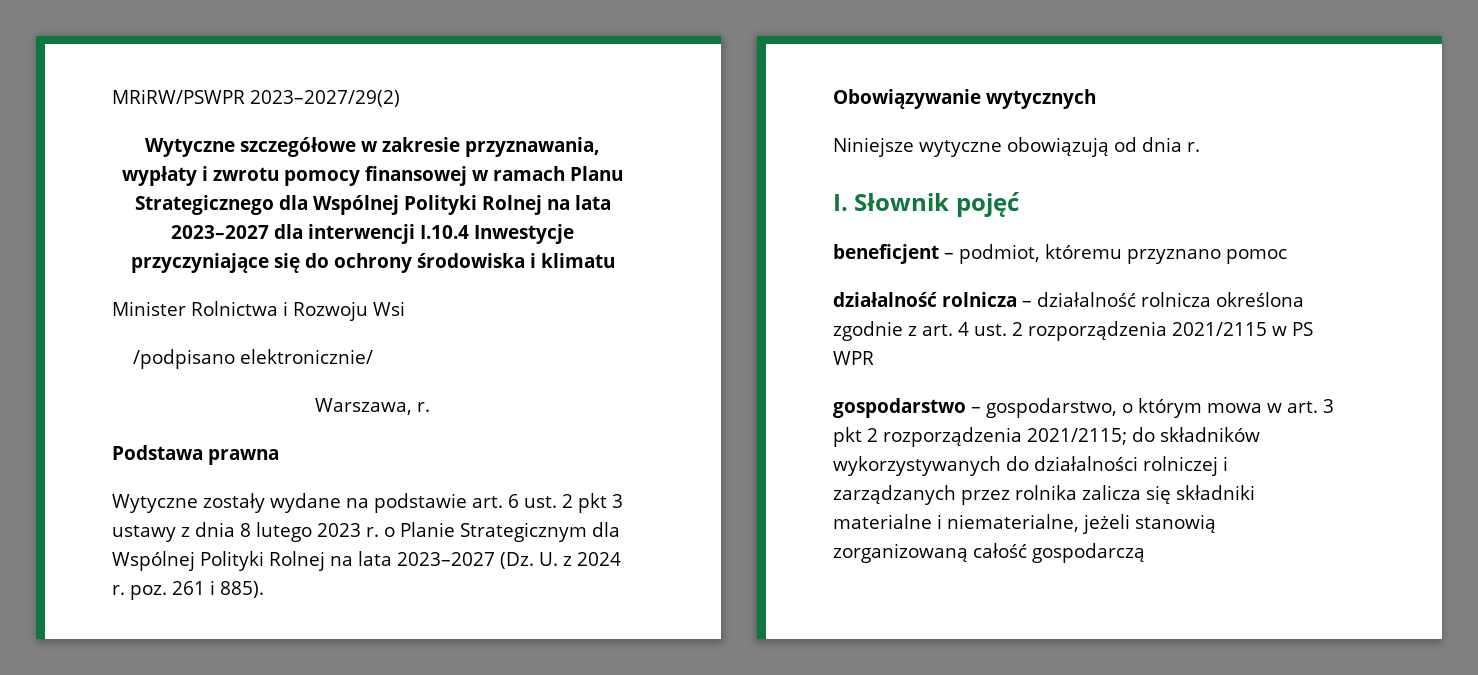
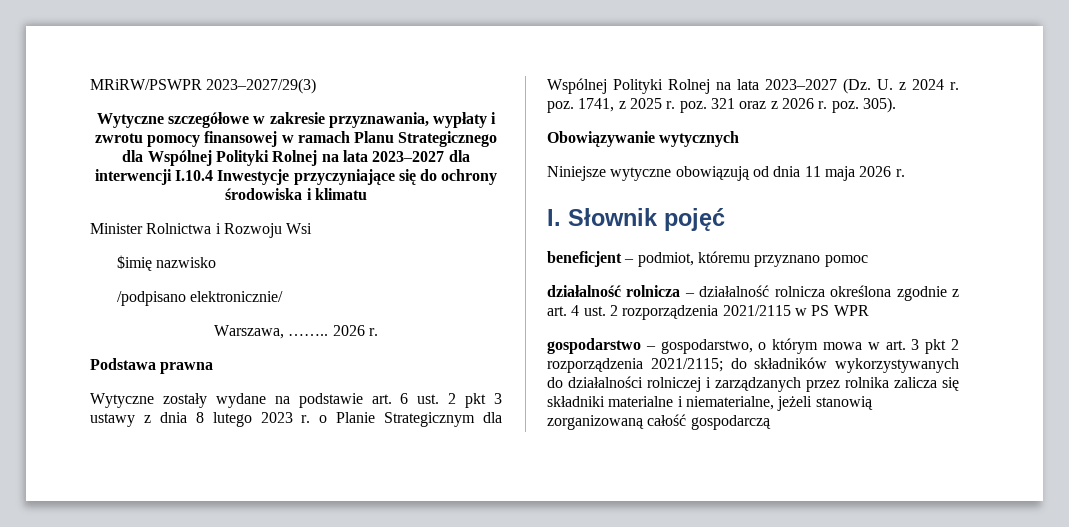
[250,90,400,107] 2023–2027/29(2) -> [206,78,317,94] 2023–2027/29(3)
(405, 308) none -> [116,255,217,271] // $imię nazwisko
(412, 406) none -> [288,325,365,336] …….. 2026
[172,580,264,598] 261 i 885). -> [578,97,896,113] 1741, z 2025 r. poz. 321 oraz z 2026 r. poz. 305).
(1182, 144) none -> [804,166,892,181] 11 maja 2026

